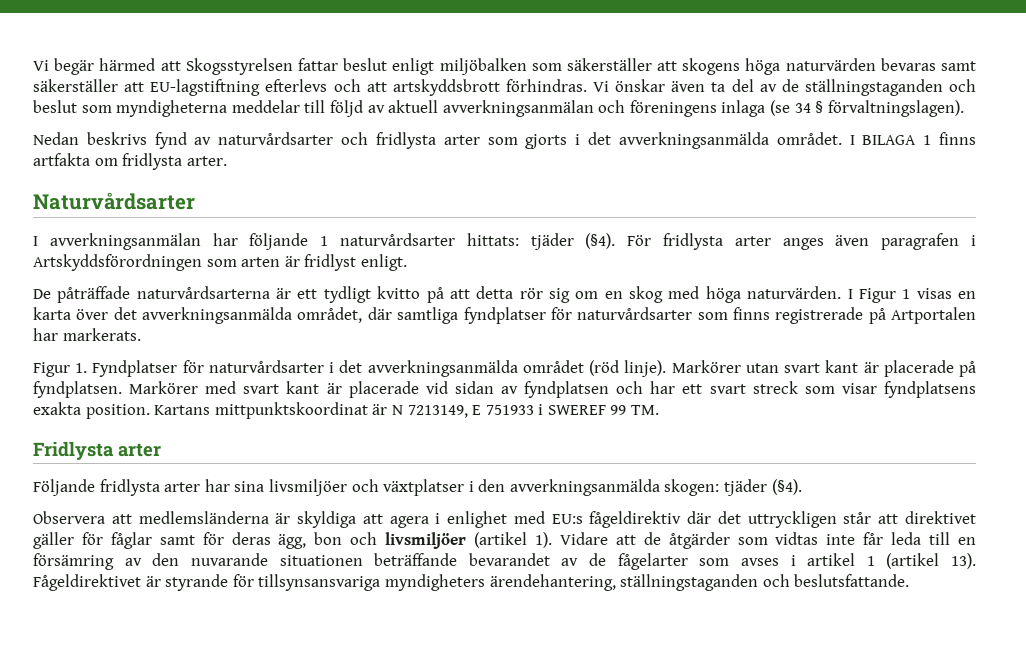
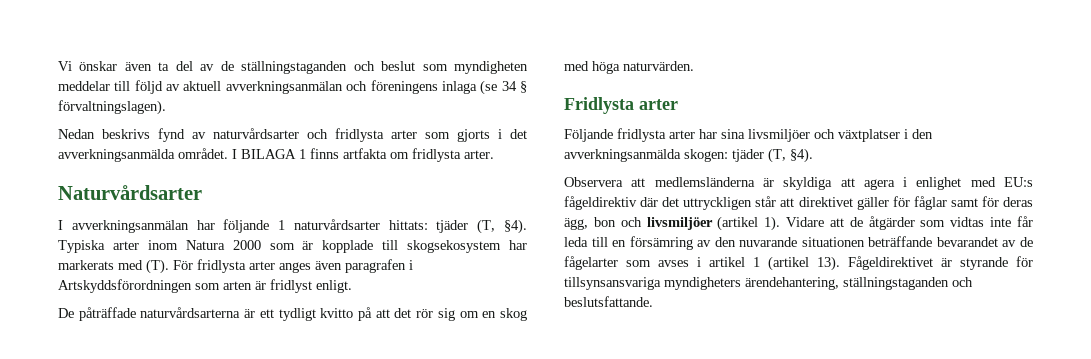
[33,58,976,75] [33,79,609,96] Vi begär härmed att Skogsstyrelsen fattar beslut enligt miljöbalken som säkerställer att skogens höga naturvärden bevaras samt säkerställer att EU-lagstiftning efterlevs och att artskyddsbrott förhindras. Vi -> [58,61,72,71] Vi
[116,100,228,117] myndigheterna -> [454,61,528,74] myndigheten
[585,233,616,249] (§4). -> [477,219,527,234] [58,240,527,253] [58,259,169,274] (T, §4). Typiska arter inom Natura 2000 som är kopplade till skogsekosystem har markerats med (T).
[476,286,514,299] detta -> [394,308,412,318] det
[847,288,977,303] [33,307,977,324] [33,328,141,341] [33,360,977,377] [33,381,976,398] [33,402,660,419] I Figur 1 visas en karta över det avverkningsanmälda området, där samtliga fyndplatser för naturvårdsarter som finns registrerade på Artportalen har markerats. // Figur 1. Fyndplatser för naturvårdsarter i det avverkningsanmälda området (röd linje). Markörer utan svart kant är placerade på fyndplatsen. Markörer med svart kant är placerade vid sidan av fyndplatsen och har ett svart streck som visar fyndplatsens exakta position. Kartans mittpunktskoordinat är N 7213149, E 751933 i SWEREF 99 TM. -> (694, 66) none
[771,479,802,495] (§4). -> [768,148,813,163] (T, §4).

